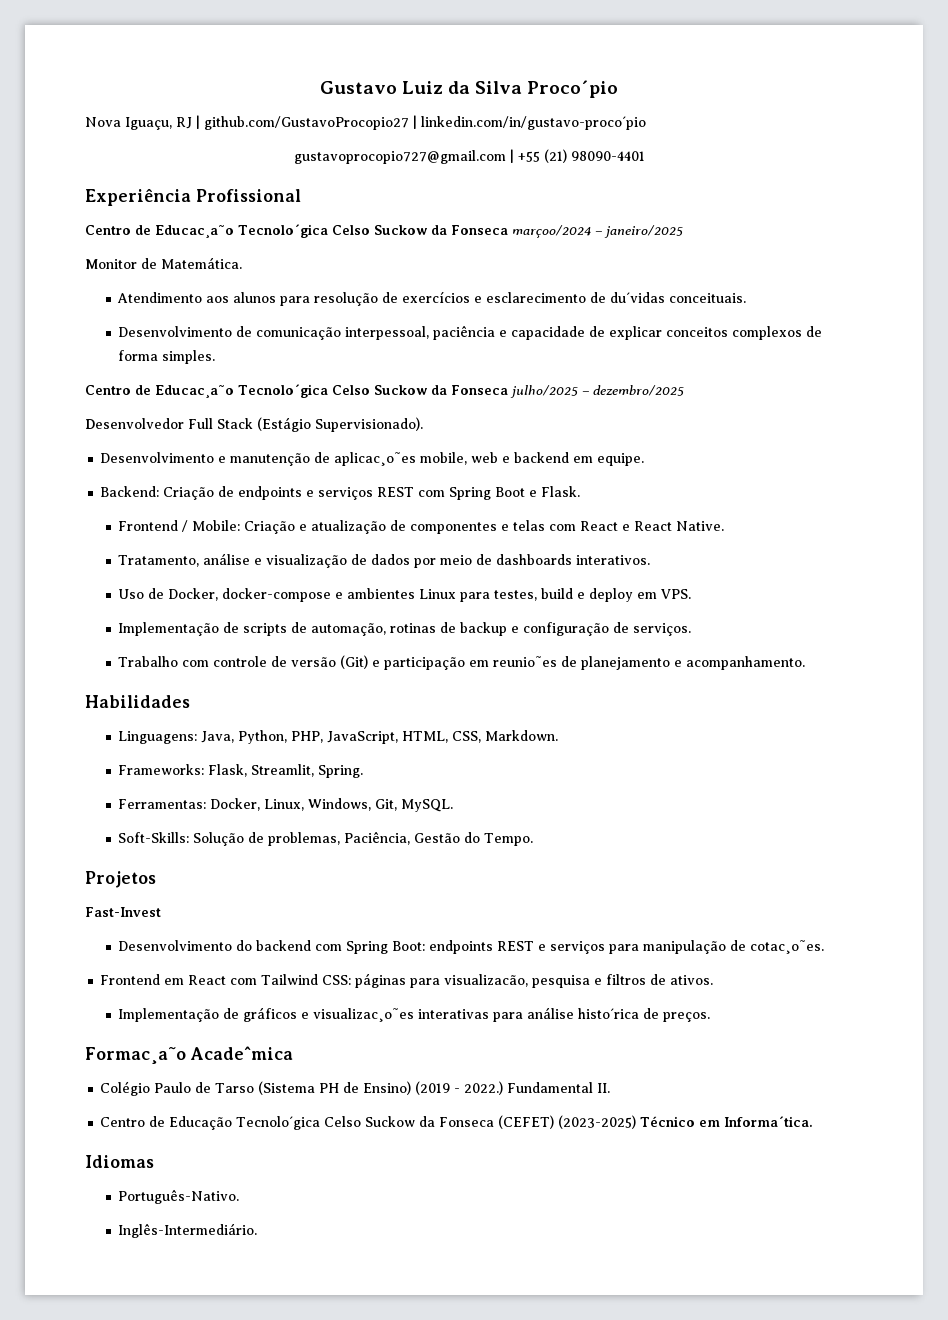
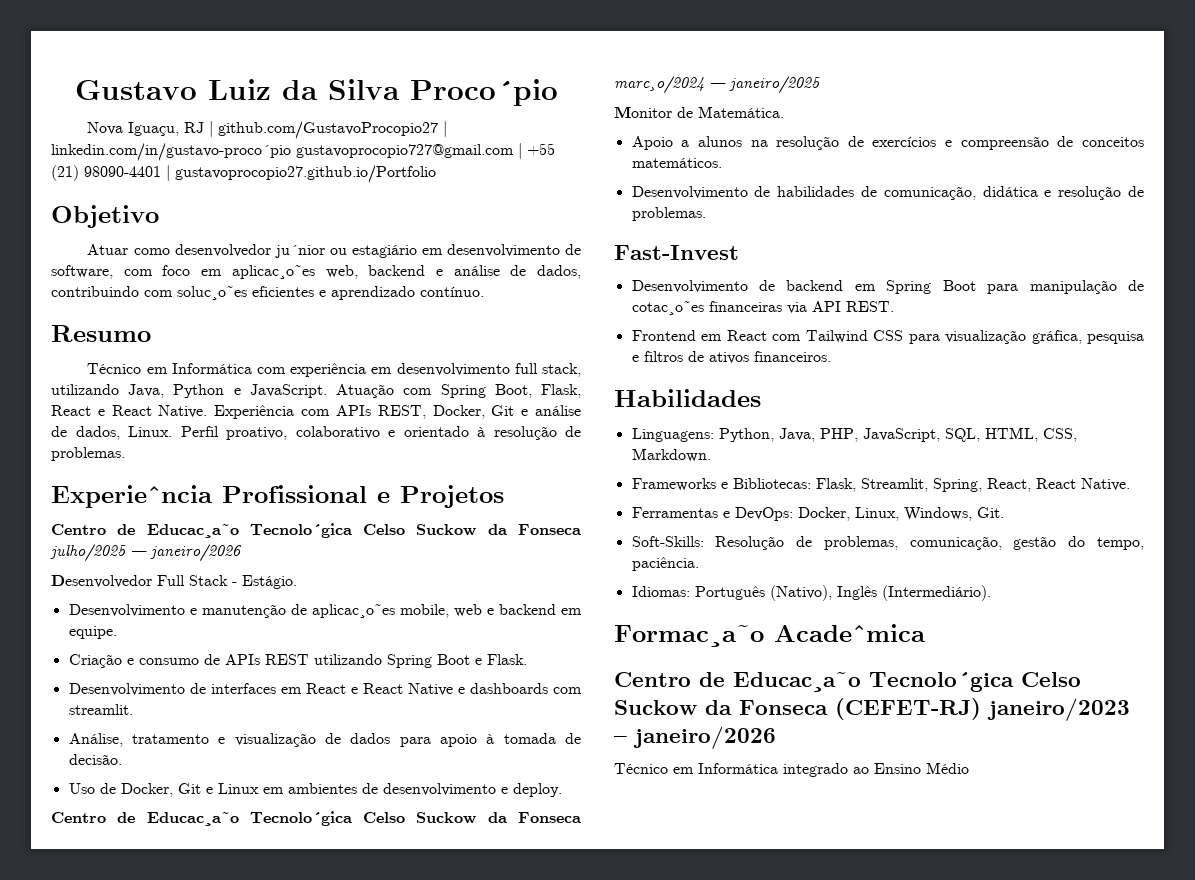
(646, 123) // -> (291, 152) none
[85,188,301,206] [85,224,683,238] [85,257,242,269] [117,291,747,306] [118,325,823,340] [118,350,216,364] // Experiência Profissional // Centro de Educac¸a˜o Tecnolo´gica Celso Suckow da Fonseca marçoo/2024 – janeiro/2025 // Monitor de Matemática. // Atendimento aos alunos para resolução de exercícios e esclarecimento de du´vidas conceituais. // Desenvolvimento de comunicação interpessoal, paciência e capacidade de explicar conceitos complexos de forma simples. -> [166,165,436,183] [51,205,159,228] [87,244,581,258] [51,264,581,279] [51,285,484,300] [51,325,151,342] [87,363,581,377] [51,384,581,398] [51,405,581,419] [51,426,581,440] [51,447,125,461] [51,485,504,508] | gustavoprocopio27.github.io/Portfolio // Objetivo // Atuar como desenvolvedor ju´nior ou estagiário em desenvolvimento de software, com foco em aplicac¸o˜es web, backend e análise de dados, contribuindo com soluc¸o˜es eficientes e aprendizado contínuo. // Resumo // Técnico em Informática com experiência em desenvolvimento full stack, utilizando Java, Python e JavaScript. Atuação com Spring Boot, Flask, React e React Native. Experiência com APIs REST, Docker, Git e análise de dados, Linux. Perfil proativo, colaborativo e orientado à resolução de problemas. // Experieˆncia Profissional e Projetos
[581,385,684,396] – dezembro/2025 -> [130,544,242,562] — janeiro/2026
[257,417,423,432] (Estágio Supervisionado). -> [232,575,297,589] - Estágio.
[100,486,581,500] [118,520,725,534] [118,553,651,568] [118,588,692,602] [118,622,692,636] [118,655,806,670] [85,695,190,708] [118,730,559,744] [118,764,364,778] [118,798,454,812] [118,831,534,846] [85,871,156,888] [85,907,161,917] [118,940,825,954] Backend: Criação de endpoints e serviços REST com Spring Boot e Flask. // Frontend / Mobile: Criação e atualização de componentes e telas com React e React Native. // Tratamento, análise e visualização de dados por meio de dashboards interativos. // Uso de Docker, docker-compose e ambientes Linux para testes, build e deploy em VPS. // Implementação de scripts de automação, rotinas de backup e configuração de serviços. // Trabalho com controle de versão (Git) e participação em reunio˜es de planejamento e acompanhamento. // Habilidades // Linguagens: Java, Python, PHP, JavaScript, HTML, CSS, Markdown. // Frameworks: Flask, Streamlit, Spring. // Ferramentas: Docker, Linux, Windows, Git, MySQL. // Soft-Skills: Solução de problemas, Paciência, Gestão do Tempo. // Projetos // Fast-Invest // Desenvolvimento do backend com Spring Boot: endpoints REST e serviços para manipulação de cotac¸o˜es. -> [68,654,527,668] [68,683,583,696] [68,704,133,715] [68,733,581,747] [68,754,122,765] [68,783,562,797] [51,811,581,826] [614,76,821,94] [614,106,784,118] [631,136,1144,150] [631,158,722,168] [631,186,1144,200] [631,207,706,221] [614,245,739,260] [631,280,1144,294] [631,300,894,315] Criação e consumo de APIs REST utilizando Spring Boot e Flask. // Desenvolvimento de interfaces em React e React Native e dashboards com streamlit. // Análise, tratamento e visualização de dados para apoio à tomada de decisão. // Uso de Docker, Git e Linux em ambientes de desenvolvimento e deploy. // Centro de Educac¸a˜o Tecnolo´gica Celso Suckow da Fonseca marc¸o/2024 — janeiro/2025 // Monitor de Matemática. // Apoio a alunos na resolução de exercícios e compreensão de conceitos matemáticos. // Desenvolvimento de habilidades de comunicação, didática e resolução de problemas. // Fast-Invest // Desenvolvimento de backend em Spring Boot para manipulação de cotac¸o˜es financeiras via API REST.
[322,973,714,988] [118,1007,711,1022] [85,1046,293,1064] [100,1081,611,1096] [100,1115,814,1130] [85,1155,154,1168] [118,1189,240,1204] [118,1223,258,1238] CSS: páginas para visualizacão, pesquisa e filtros de ativos. // Implementação de gráficos e visualizac¸o˜es interativas para análise histo´rica de preços. // Formac¸a˜o Acadeˆmica // Colégio Paulo de Tarso (Sistema PH de Ensino) (2019 - 2022.) Fundamental II. // Centro de Educação Tecnolo´gica Celso Suckow da Fonseca (CEFET) (2023-2025) Técnico em Informa´tica. // Idiomas // Português-Nativo. // Inglês-Intermediário. -> [873,330,1144,344] [631,351,831,364] [614,389,761,407] [631,427,1077,442] [631,448,711,462] [631,478,1130,492] [631,507,1004,521] [631,536,1144,550] [631,557,699,571] [631,585,991,601] [614,624,925,647] [614,672,1081,692] [614,698,1130,721] [614,726,776,749] [614,762,969,777] CSS para visualização gráfica, pesquisa e filtros de ativos financeiros. // Habilidades // Linguagens: Python, Java, PHP, JavaScript, SQL, HTML, CSS, Markdown. // Frameworks e Bibliotecas: Flask, Streamlit, Spring, React, React Native. // Ferramentas e DevOps: Docker, Linux, Windows, Git. // Soft-Skills: Resolução de problemas, comunicação, gestão do tempo, paciência. // Idiomas: Português (Nativo), Inglês (Intermediário). // Formac¸a˜o Acadeˆmica // Centro de Educac¸a˜o Tecnolo´gica Celso Suckow da Fonseca (CEFET-RJ) janeiro/2023 – janeiro/2026 // Técnico em Informática integrado ao Ensino Médio

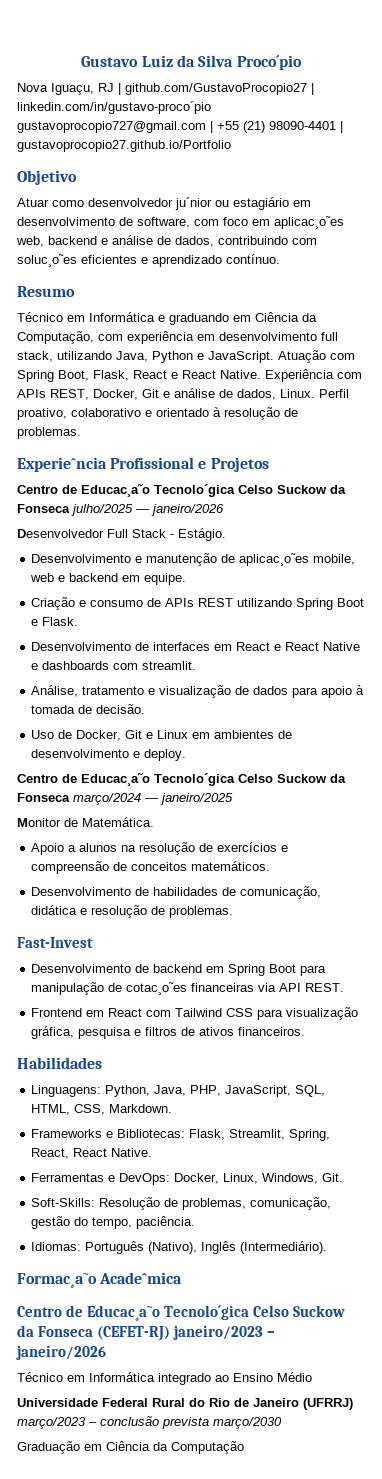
(252, 368) none -> [158,312,317,325] [17,331,94,344] e graduando em Ciência da Computação,
[614,76,704,94] marc¸o/2024 -> [73,793,141,805] março/2024
(969, 768) none -> [17,1398,353,1410] [17,1416,282,1429] [17,1441,244,1454] // Universidade Federal Rural do Rio de Janeiro (UFRRJ) março/2023 – conclusão prevista março/2030 // Graduação em Ciência da Computação

